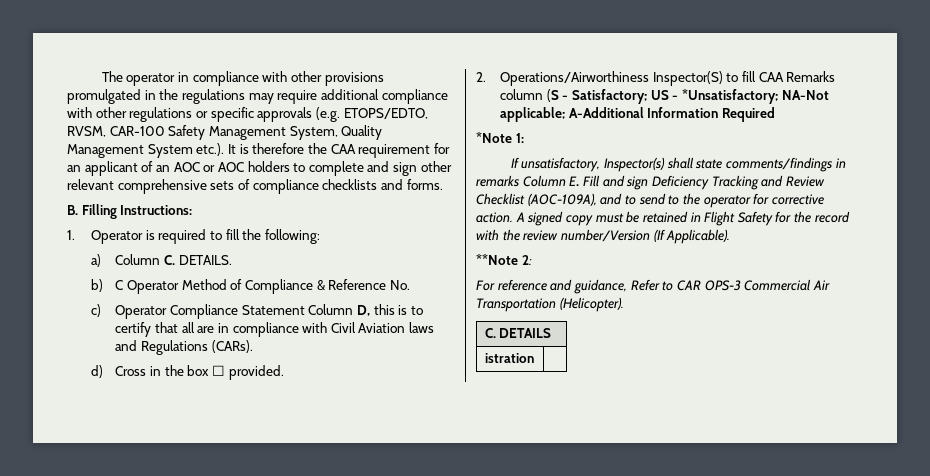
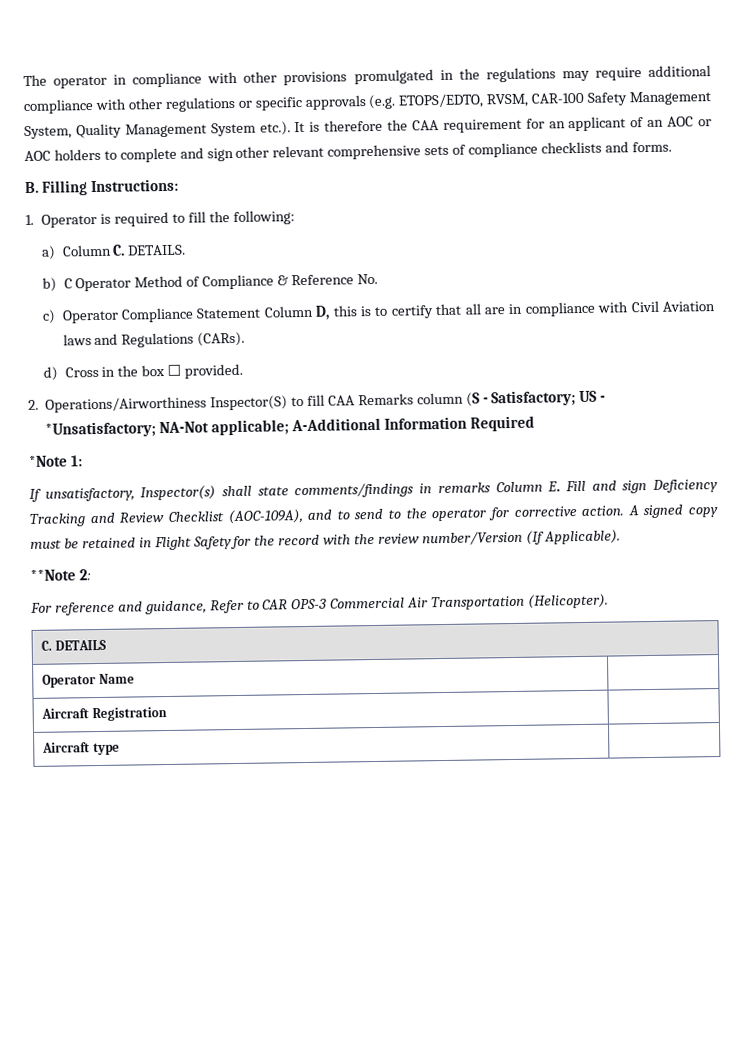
[484,353,534,363] istration -> [42,673,135,688] [41,707,167,722] [42,742,120,756] Operator Name | // Aircraft Registration | // Aircraft type

